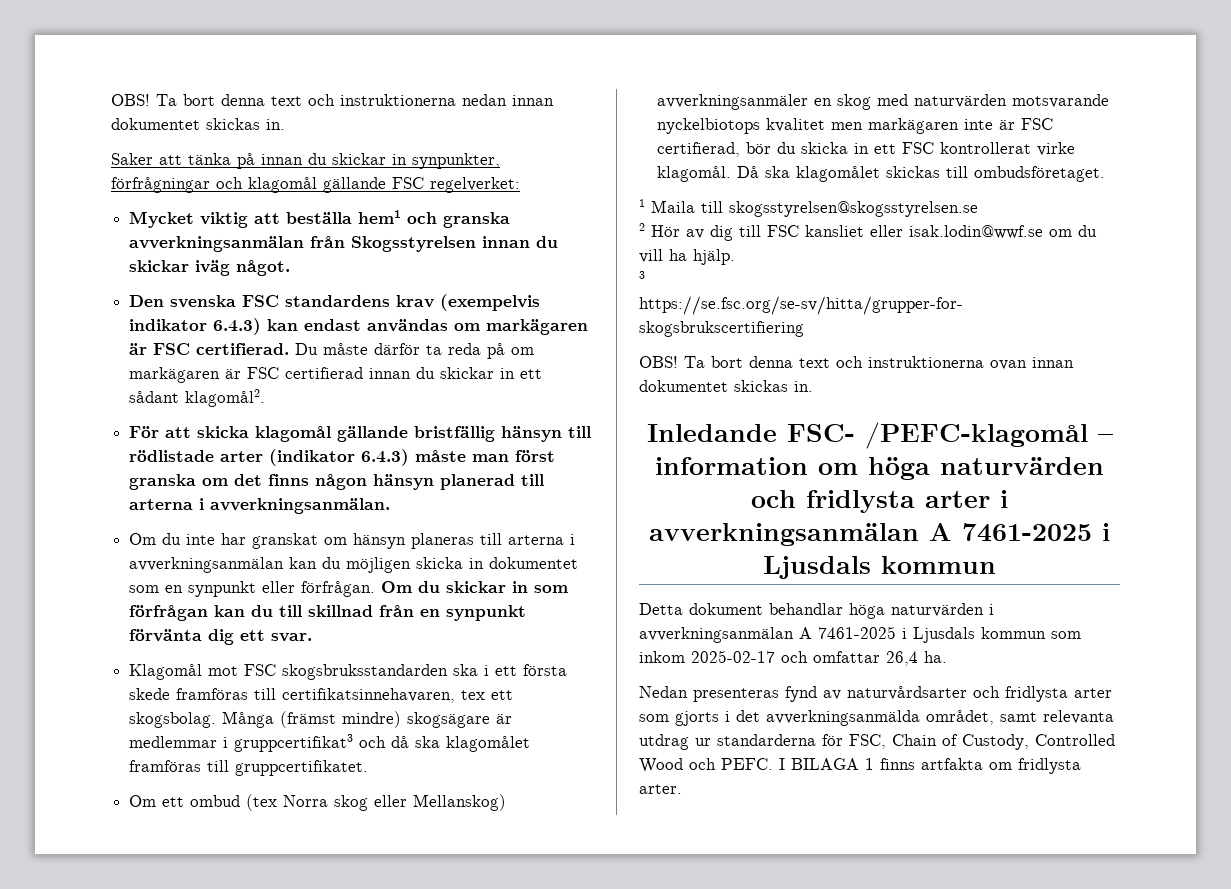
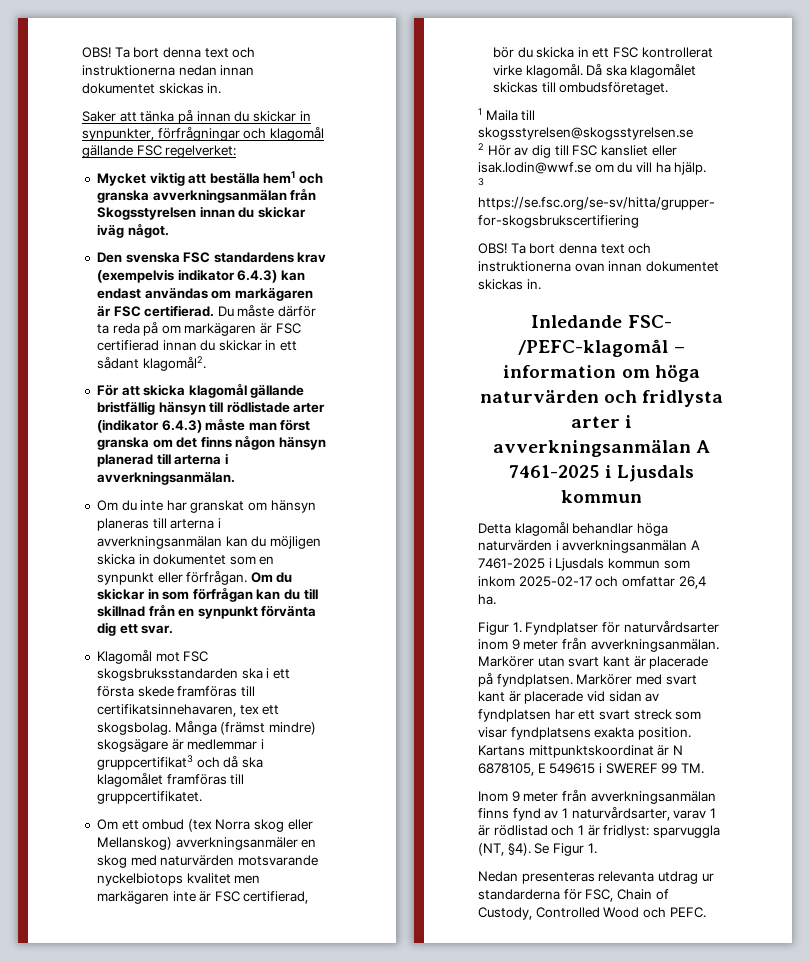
[689,603,763,615] dokument -> [514,521,569,536] klagomål
[639,686,1112,702] [639,710,1037,726] Nedan presenteras fynd av naturvårdsarter och fridlysta arter som gjorts i det avverkningsanmälda området, samt -> [478,620,719,635] [478,637,719,652] [478,656,709,669] [478,672,697,687] [478,691,660,704] [478,709,702,722] [478,727,691,740] [478,745,683,758] [478,763,704,776] [478,789,716,804] [478,806,716,821] [478,825,720,838] [478,843,597,856] [478,871,595,884] Figur 1. Fyndplatser för naturvårdsarter inom 9 meter från avverkningsanmälan. Markörer utan svart kant är placerade på fyndplatsen. Markörer med svart kant är placerade vid sidan av fyndplatsen har ett svart streck som visar fyndplatsens exakta position. Kartans mittpunktskoordinat är N 6878105, E 549615 i SWEREF 99 TM. // Inom 9 meter från avverkningsanmälan finns fynd av 1 naturvårdsarter, varav 1 är rödlistad och 1 är fridlyst: sparvuggla (NT, §4). Se Figur 1. // Nedan presenteras
[779,758,1081,774] [639,784,682,794] I BILAGA 1 finns artfakta om fridlysta arter. -> (706, 912) none

